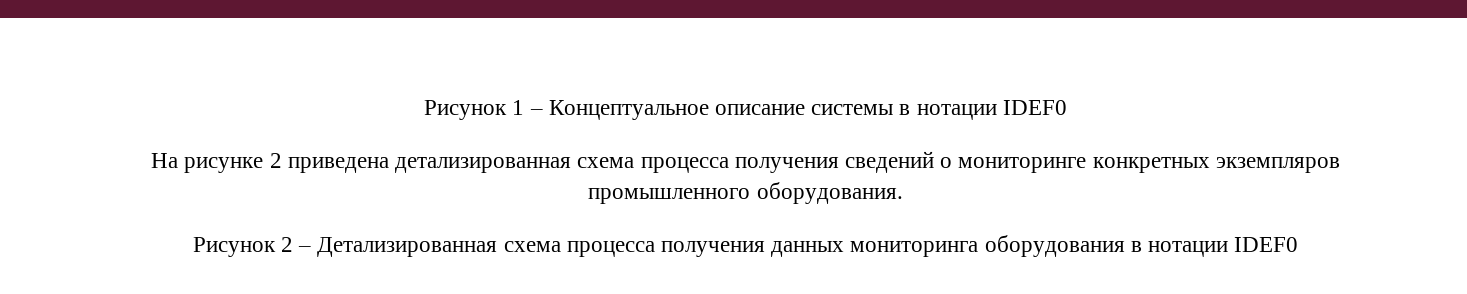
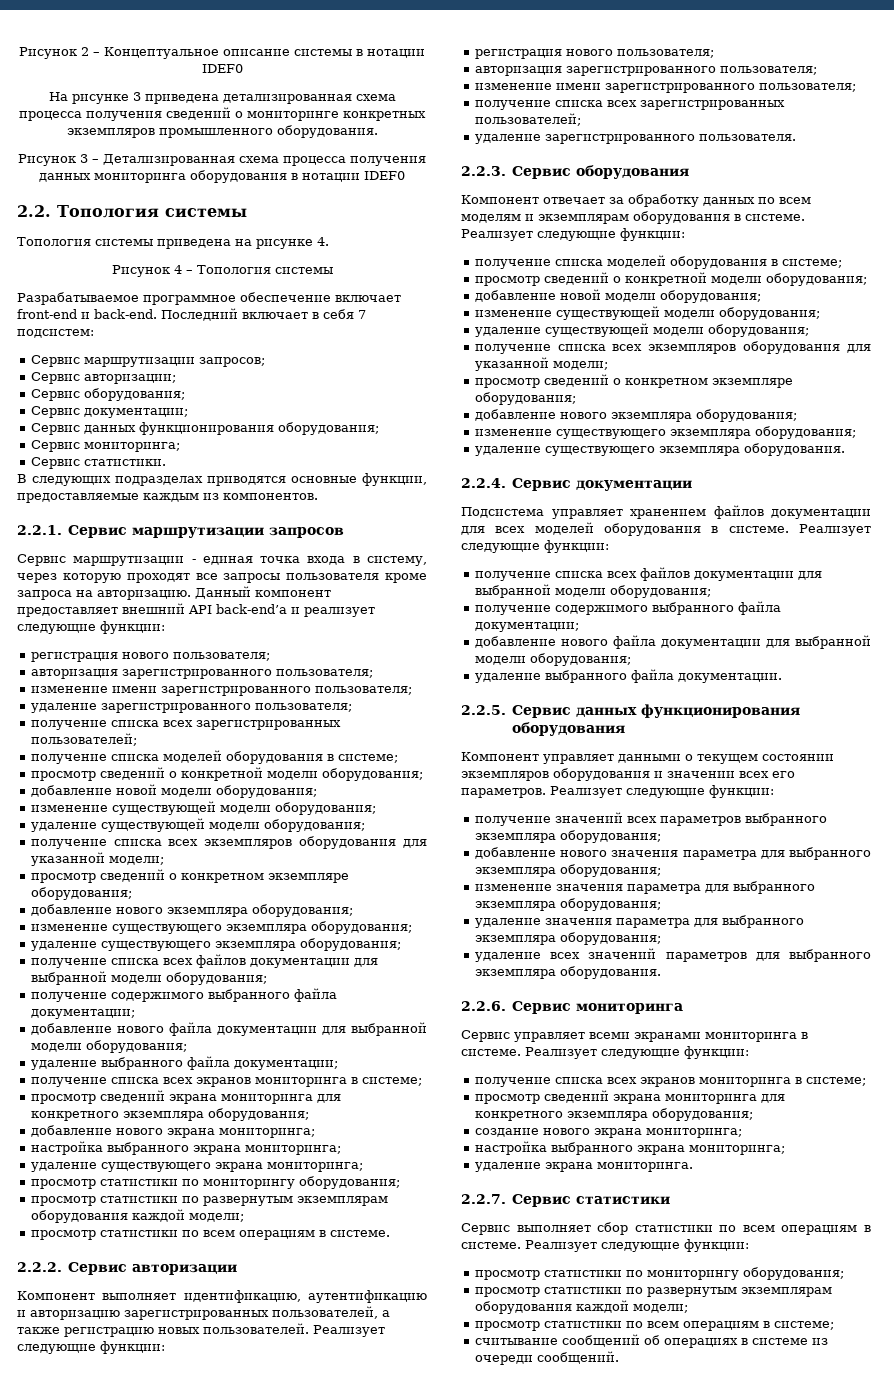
[424,100,525,120] Рисунок 1 -> [19,47,89,59] Рисунок 2
[269,153,282,168] 2 -> [132,92,141,101] 3
[280,237,293,252] 2 -> [80,154,88,163] 3
(1299, 244) none -> [17,205,248,218] [17,237,329,249] [111,265,333,277] [17,292,401,305] [17,308,366,321] [17,329,94,338] [30,355,265,367] [30,372,176,384] [30,388,185,401] [30,406,188,418] [30,422,379,435] [30,440,180,452] [30,457,166,469] [17,473,427,486] [17,493,318,503] [17,525,345,538] [17,554,427,566] [17,573,427,583] [17,586,331,600] [17,603,375,617] [17,621,165,634] [30,652,270,662] [30,669,373,679] [30,686,412,696] [30,703,352,713] [30,720,341,730] [30,733,137,746] [30,750,398,764] [30,767,423,781] [30,784,317,798] [30,801,376,815] [30,818,365,832] [30,836,427,849] [30,852,164,866] [30,869,349,883] [30,887,132,900] [30,904,353,917] [30,921,412,934] [30,938,401,951] [30,954,378,968] [30,971,267,985] [30,988,337,1002] [30,1009,135,1019] [30,1022,428,1036] [30,1040,187,1053] [30,1056,338,1070] [30,1077,422,1087] [30,1090,341,1104] [30,1108,309,1121] [30,1125,315,1138] [30,1141,341,1155] [30,1162,363,1172] [30,1176,400,1189] [30,1196,388,1206] [30,1209,244,1223] [30,1230,390,1240] [17,1262,238,1275] [17,1290,427,1303] [17,1306,390,1320] [17,1323,385,1337] [17,1341,165,1354] [474,49,714,59] [474,66,817,76] [474,83,856,93] [474,100,785,110] [474,113,581,126] [474,134,796,144] [461,165,690,179] [461,194,811,207] [461,211,805,224] [461,228,685,241] [474,255,842,269] [474,272,867,286] [474,289,761,303] [474,306,820,320] [474,323,809,337] [474,341,871,354] [474,357,608,371] [474,374,793,388] [474,392,576,405] [474,409,797,422] [474,426,856,439] [474,443,845,456] [461,478,693,491] [461,505,871,519] [461,522,871,536] [461,540,609,553] [474,567,822,581] [474,584,711,598] [474,601,781,615] [474,622,579,632] [474,635,871,649] [474,653,631,666] [474,669,782,683] [461,704,801,718] [512,722,626,736] [461,752,834,764] [461,768,795,781] [461,785,774,798] [474,812,827,826] [474,830,661,843] [474,847,871,860] [474,864,661,877] [474,881,815,894] [474,898,661,911] [474,915,804,928] [474,932,661,945] [474,948,871,962] [474,966,661,979] [461,1001,684,1014] [461,1030,808,1042] [461,1046,749,1059] [474,1077,866,1087] [474,1090,785,1104] [474,1108,753,1121] [474,1128,742,1138] [474,1141,785,1155] [474,1162,693,1172] [461,1194,671,1207] [461,1222,871,1235] [461,1239,749,1252] [474,1267,844,1280] [474,1287,832,1297] [474,1300,688,1314] [474,1321,834,1331] [474,1334,828,1348] [474,1351,619,1365] // 2.2. Топология системы // Топология системы приведена на рисунке 4. // Рисунок 4 – Топология системы // Разрабатываемое программное обеспечение включает front-end и back-end. Последний включает в себя 7 подсистем: // Сервис маршрутизации запросов; // Сервис авторизации; // Сервис оборудования; // Сервис документации; // Сервис данных функционирования оборудования; // Сервис мониторинга; // Сервис статистики. // В следующих подразделах приводятся основные функции, предоставляемые каждым из компонентов. // 2.2.1. Сервис маршрутизации запросов // Сервис маршрутизации - единая точка входа в систему, через которую проходят все запросы пользователя кроме запроса на авторизацию. Данный компонент предоставляет внешний API back-end’а и реализует следующие функции: // регистрация нового пользователя; // авторизация зарегистрированного пользователя; // изменение имени зарегистрированного пользователя; // удаление зарегистрированного пользователя; // получение списка всех зарегистрированных пользователей; // получение списка моделей оборудования в системе; // просмотр сведений о конкретной модели оборудования; // добавление новой модели оборудования; // изменение существующей модели оборудования; // удаление существующей модели оборудования; // получение списка всех экземпляров оборудования для указанной модели; // просмотр сведений о конкретном экземпляре оборудования; // добавление нового экземпляра оборудования; // изменение существующего экземпляра оборудования; // удаление существующего экземпляра оборудования; // получение списка всех файлов документации для выбранной модели оборудования; // получение содержимого выбранного файла документации; // добавление нового файла документации для выбранной модели оборудования; // удаление выбранного файла документации; // получение списка всех экранов мониторинга в системе; // просмотр сведений экрана мониторинга для конкретного экземпляра оборудования; // добавление нового экрана мониторинга; // настройка выбранного экрана мониторинга; // удаление существующего экрана мониторинга; // просмотр статистики по мониторингу оборудования; // просмотр статистики по развернутым экземплярам оборудования каждой модели; // просмотр статистики по всем операциям в системе. // 2.2.2. Сервис авторизации // Компонент выполняет идентификацию, аутентификацию и авторизацию зарегистрированных пользователей, а также регистрацию новых пользователей. Реализует следующие функции: // регистрация нового пользователя; // авторизация зарегистрированного пользователя; // изменение имени зарегистрированного пользователя; // получение списка всех зарегистрированных пользователей; // удаление зарегистрированного пользователя. // 2.2.3. Сервис оборудования // Компонент отвечает за обработку данных по всем моделям и экземплярам оборудования в системе. Реализует следующие функции: // получение списка моделей оборудования в системе; // просмотр сведений о конкретной модели оборудования; // добавление новой модели оборудования; // изменение существующей модели оборудования; // удаление существующей модели оборудования; // получение списка всех экземпляров оборудования для указанной модели; // просмотр сведений о конкретном экземпляре оборудования; // добавление нового экземпляра оборудования; // изменение существующего экземпляра оборудования; // удаление существующего экземпляра оборудования. // 2.2.4. Сервис документации // Подсистема управляет хранением файлов документации для всех моделей оборудования в системе. Реализует следующие функции: // получение списка всех файлов документации для выбранной модели оборудования; // получение содержимого выбранного файла документации; // добавление нового файла документации для выбранной модели оборудования; // удаление выбранного файла документации. // 2.2.5. Сервис данных функционирования оборудования // Компонент управляет данными о текущем состоянии экземпляров оборудования и значении всех его параметров. Реализует следующие функции: // получение значений всех параметров выбранного экземпляра оборудования; // добавление нового значения параметра для выбранного экземпляра оборудования; // изменение значения параметра для выбранного экземпляра оборудования; // удаление значения параметра для выбранного экземпляра оборудования; // удаление всех значений параметров для выбранного экземпляра оборудования. // 2.2.6. Сервис мониторинга // Сервис управляет всеми экранами мониторинга в системе. Реализует следующие функции: // получение списка всех экранов мониторинга в системе; // просмотр сведений экрана мониторинга для конкретного экземпляра оборудования; // создание нового экрана мониторинга; // настройка выбранного экрана мониторинга; // удаление экрана мониторинга. // 2.2.7. Сервис статистики // Сервис выполняет сбор статистики по всем операциям в системе. Реализует следующие функции: // просмотр статистики по мониторингу оборудования; // просмотр статистики по развернутым экземплярам оборудования каждой модели; // просмотр статистики по всем операциям в системе; // считывание сообщений об операциях в системе из очереди сообщений.

